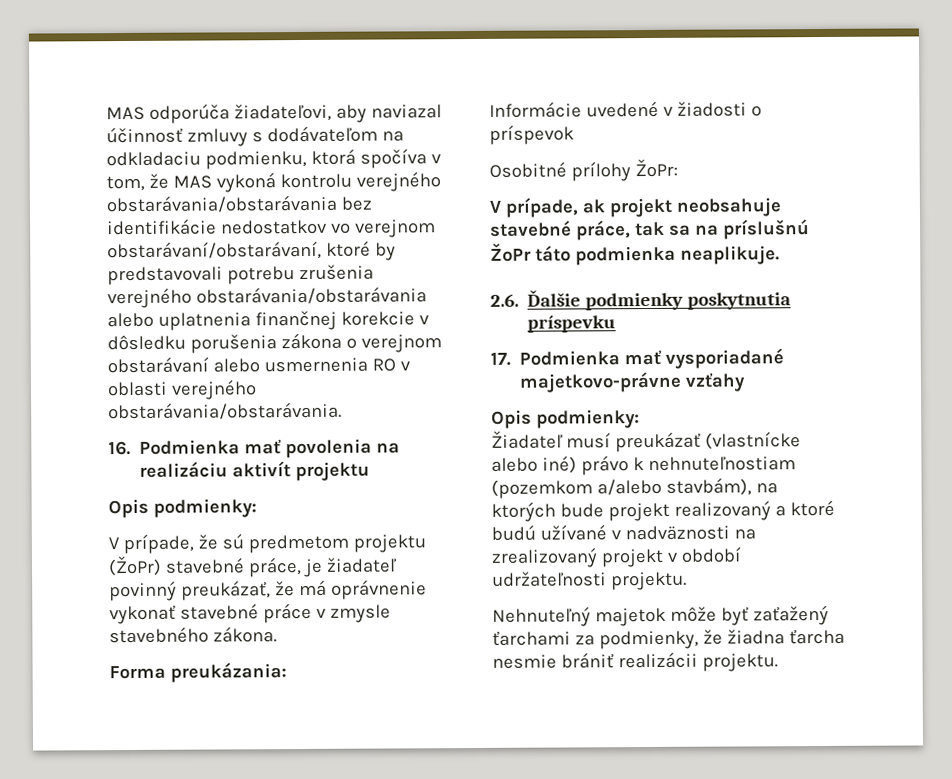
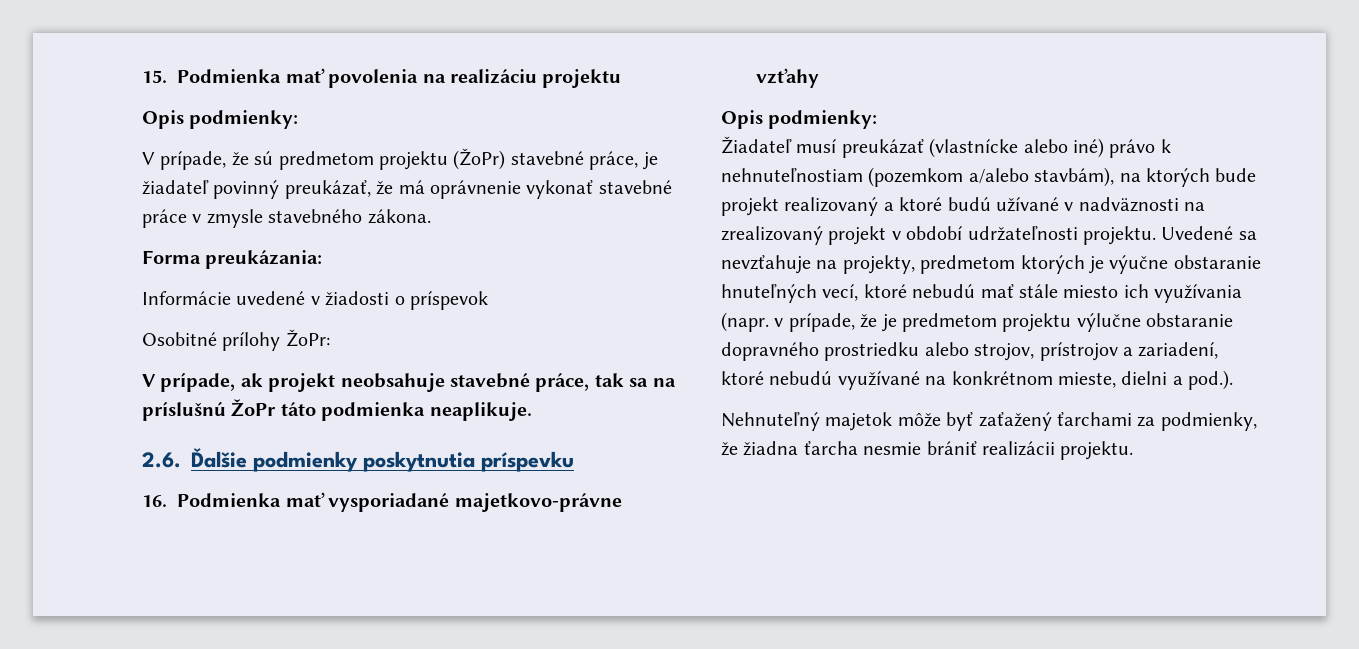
[106,103,442,124] [106,125,404,147] [106,148,441,170] [106,171,441,193] [106,194,372,214] [107,218,436,238] [107,240,396,261] [107,264,374,286] [107,286,427,309] [107,310,429,331] [107,332,442,354] [107,356,410,374] [107,379,257,400] [108,401,342,421] [108,440,131,456] MAS odporúča žiadateľovi, aby naviazal účinnosť zmluvy s dodávateľom na odkladaciu podmienku, ktorá spočíva v tom, že MAS vykoná kontrolu verejného obstarávania/obstarávania bez identifikácie nedostatkov vo verejnom obstarávaní/obstarávaní, ktoré by predstavovali potrebu zrušenia verejného obstarávania/obstarávania alebo uplatnenia finančnej korekcie v dôsledku porušenia zákona o verejnom obstarávaní alebo usmernenia RO v oblasti verejného obstarávania/obstarávania. // 16. -> [142,70,167,83] 15.
[232,461,292,478] aktivít -> (538, 76) none
[490,351,511,366] 17. -> [142,495,167,507] 16.
(687, 581) none -> [1161,226,1257,240] [721,255,1261,274] [721,284,1243,303] [721,312,1234,332] [721,342,1219,361] [721,370,1234,390] Uvedené sa nevzťahuje na projekty, predmetom ktorých je výučne obstaranie hnuteľných vecí, ktoré nebudú mať stále miesto ich využívania (napr. v prípade, že je predmetom projektu výlučne obstaranie dopravného prostriedku alebo strojov, prístrojov a zariadení, ktoré nebudú využívané na konkrétnom mieste, dielni a pod.).

